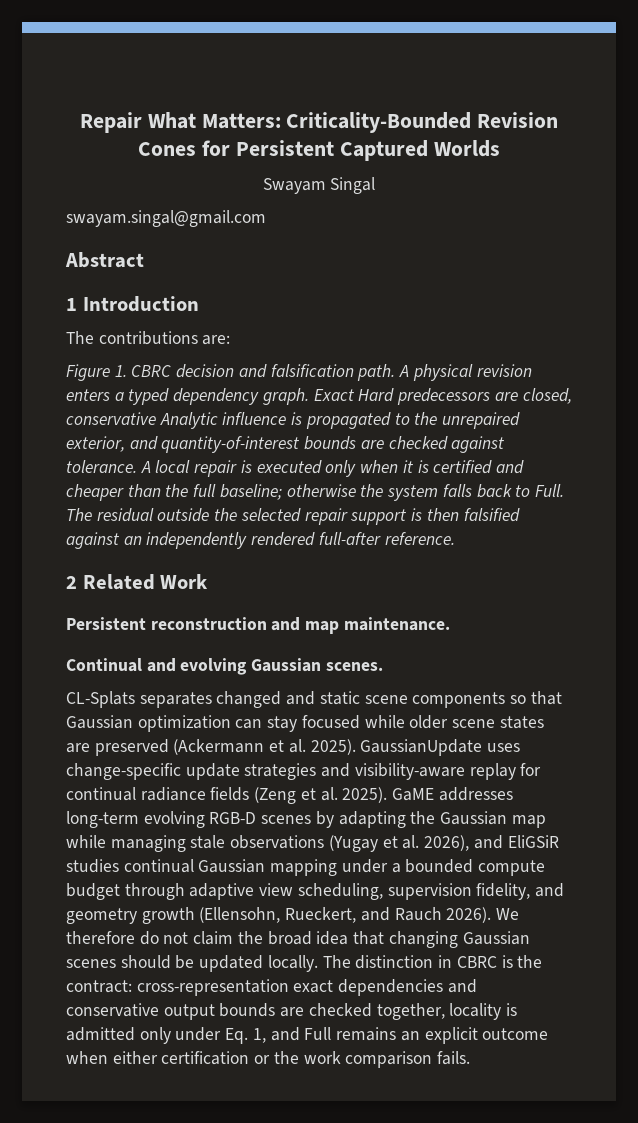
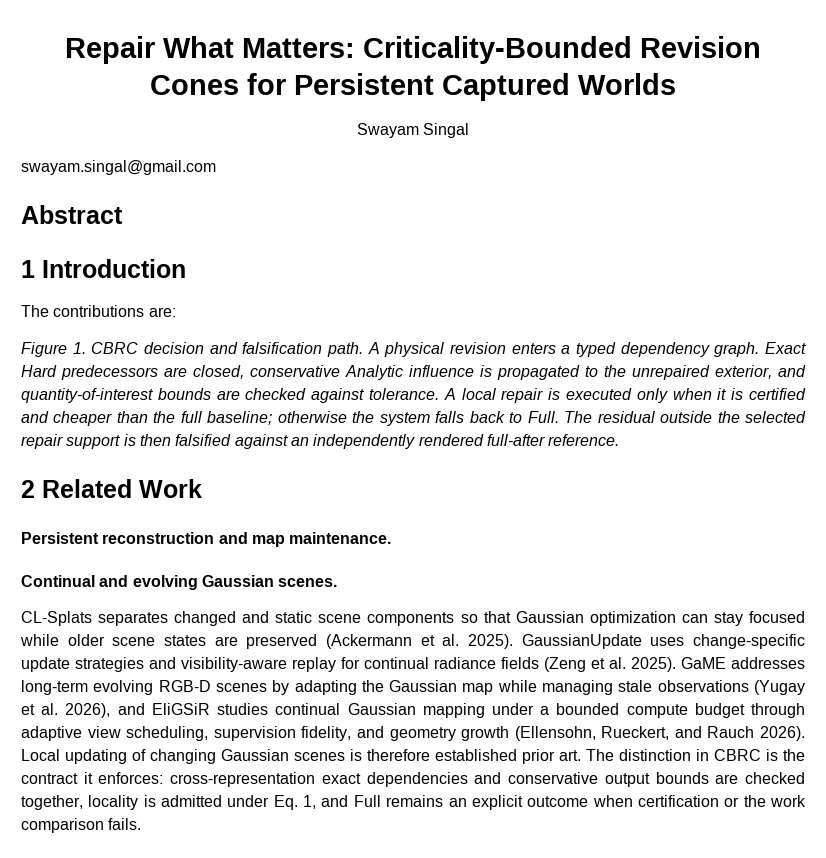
[496,908,520,920] [66,931,530,948] [66,955,318,972] We therefore do not claim the broad idea that changing Gaussian scenes should be updated locally. -> [21,749,581,764] Local updating of changing Gaussian scenes is therefore established prior art.
[66,980,132,993] contract: -> [21,772,164,784] contract it enforces:
[139,1027,171,1044] only -> (223, 801) none
[112,1051,158,1064] either -> (633, 801) none

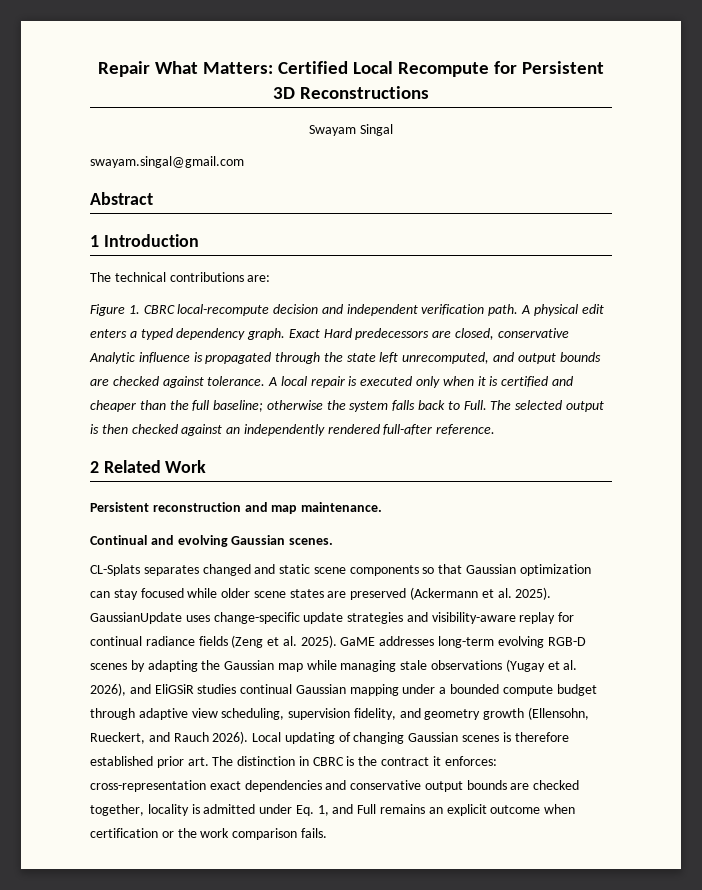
[363,36,761,64] [150,73,676,101] Criticality-Bounded Revision Cones for Persistent Captured Worlds -> [277,61,605,77] [272,86,430,99] Certified Local Recompute for Persistent 3D Reconstructions
(49, 311) none -> [114,272,166,282] technical
(139, 348) none -> [177,304,270,316] local-recompute
[242,342,323,354] falsification -> [346,304,485,316] independent verification
[450,342,507,354] revision -> [581,304,604,314] edit
[585,365,806,380] [21,388,153,403] to the unrepaired exterior, and quantity-of-interest -> [275,352,556,364] through the state left unrecomputed, and output
[597,411,807,423] [21,434,121,449] residual outside the selected repair support -> [515,400,604,412] selected output
[175,434,232,446] falsified -> [131,424,178,434] checked

